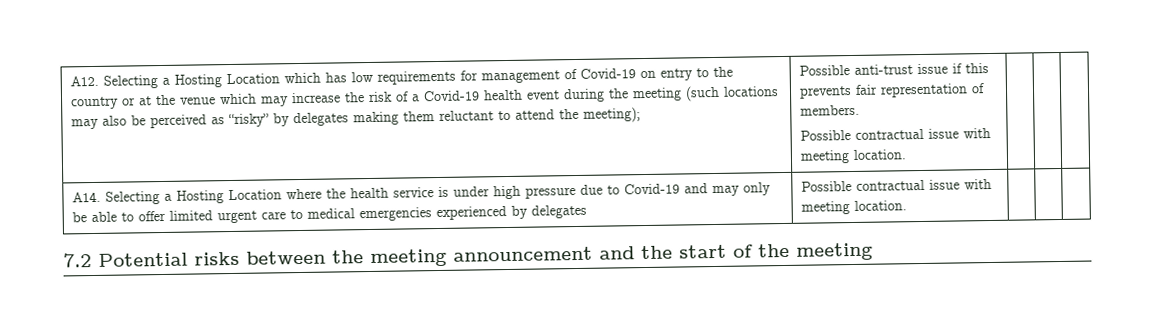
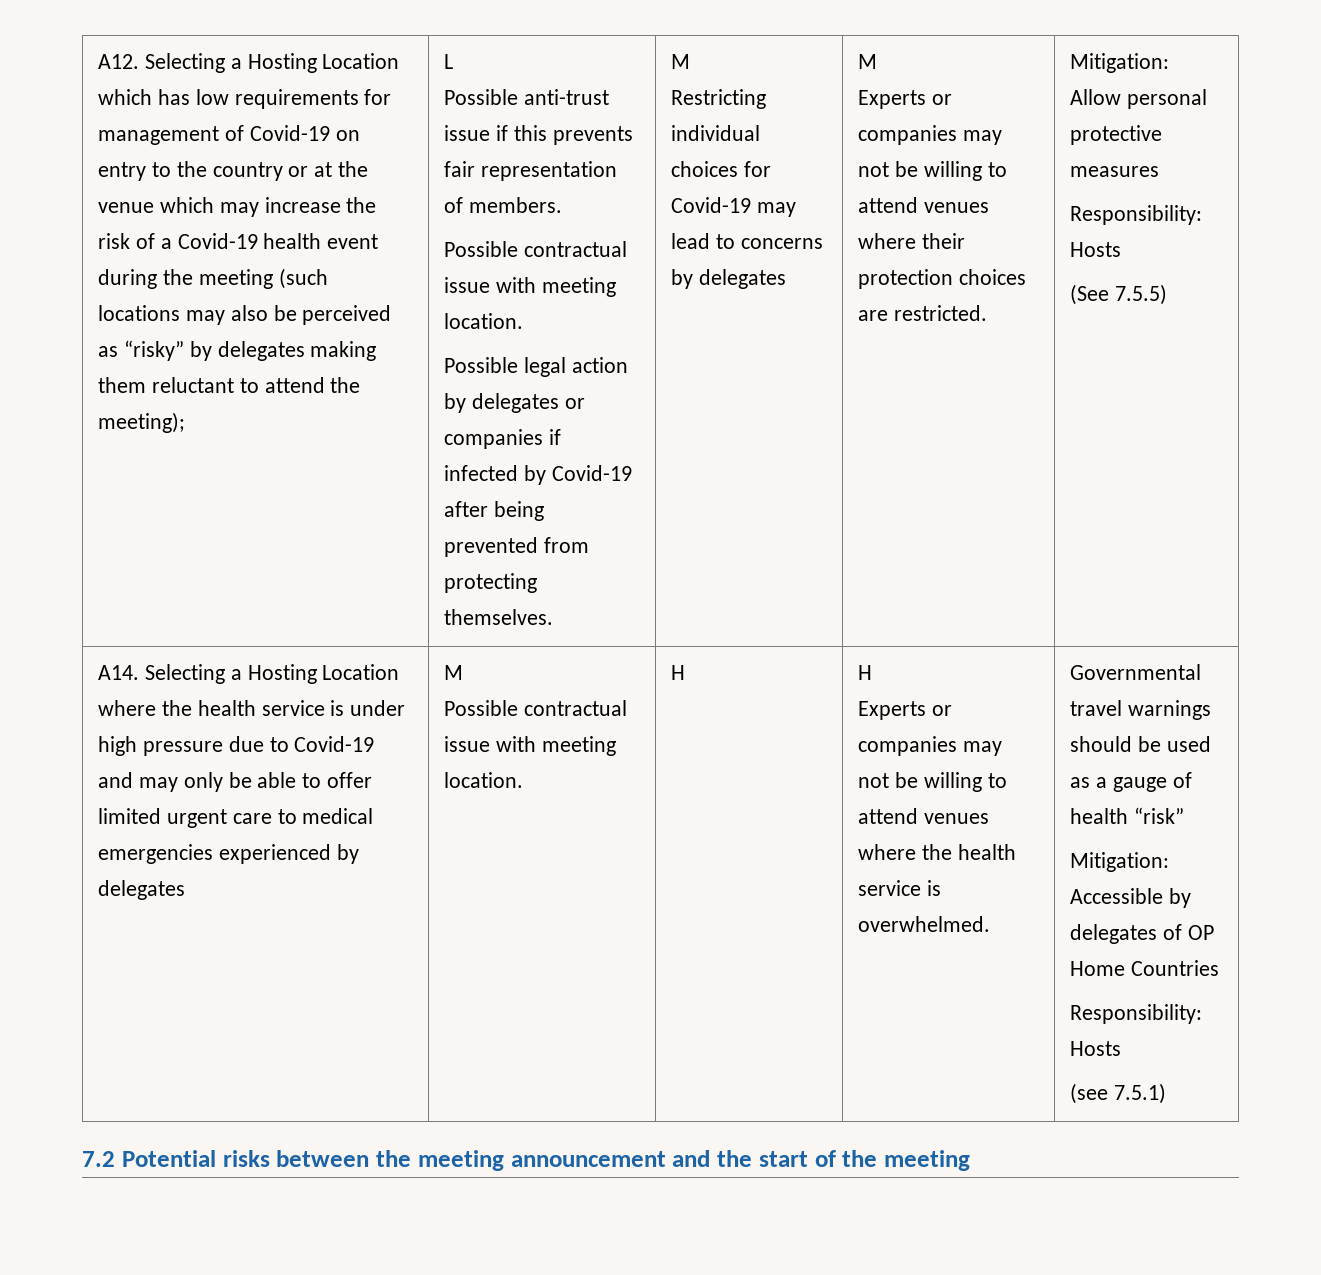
(641, 115) none -> [444,54,454,69] L //
(906, 154) | | | -> [444,357,628,377] [444,393,585,413] [444,429,562,449] [444,465,632,485] [444,501,545,521] [444,537,590,557] [444,573,538,593] [444,609,554,625] [671,54,691,69] [671,89,767,109] [671,125,761,141] [671,161,772,177] [671,197,797,217] [671,233,823,249] [671,269,787,289] [858,54,878,69] [858,90,953,109] [858,125,1003,145] [858,161,1007,181] [858,197,990,213] [858,233,966,249] [858,269,1027,289] [858,305,988,321] [1070,53,1170,73] [1070,89,1208,109] [1070,125,1163,145] [1070,166,1160,177] [1070,205,1203,225] [1070,242,1122,257] [1070,284,1168,305] // Possible legal action by delegates or companies if infected by Covid-19 after being prevented from protecting themselves. | M // Restricting individual choices for Covid-19 may lead to concerns by delegates | M // Experts or companies may not be willing to attend venues where their protection choices are restricted. | Mitigation: Allow personal protective measures // Responsibility: Hosts // (See 7.5.5)
[800,178,992,192] [800,200,907,215] Possible contractual issue with meeting location. | | | -> [444,665,464,680] [444,700,628,716] [444,736,616,756] [444,772,524,788] [671,665,686,680] [858,665,873,680] [858,701,953,720] [858,736,1003,756] [858,772,1007,792] [858,808,990,824] [858,844,1016,860] [858,880,942,896] [858,916,991,932] [1070,664,1202,680] [1070,700,1212,720] [1070,736,1211,752] [1070,772,1192,792] [1070,807,1185,824] [1070,852,1170,872] [1070,888,1192,908] [1070,924,1214,944] [1070,960,1220,976] [1070,1004,1203,1024] [1070,1041,1122,1056] [1070,1083,1167,1104] M // Possible contractual issue with meeting location. | H | H // Experts or companies may not be willing to attend venues where the health service is overwhelmed. | Governmental travel warnings should be used as a gauge of health “risk” // Mitigation: Accessible by delegates of OP Home Countries // Responsibility: Hosts // (see 7.5.1)

